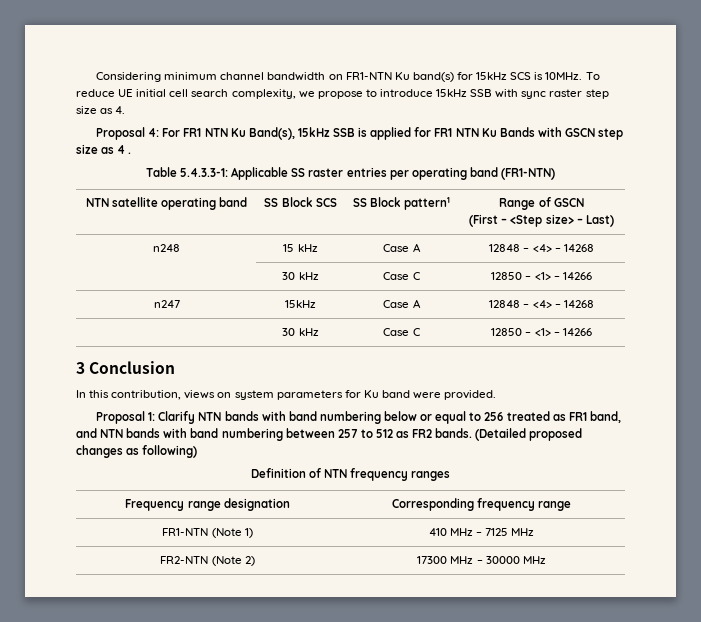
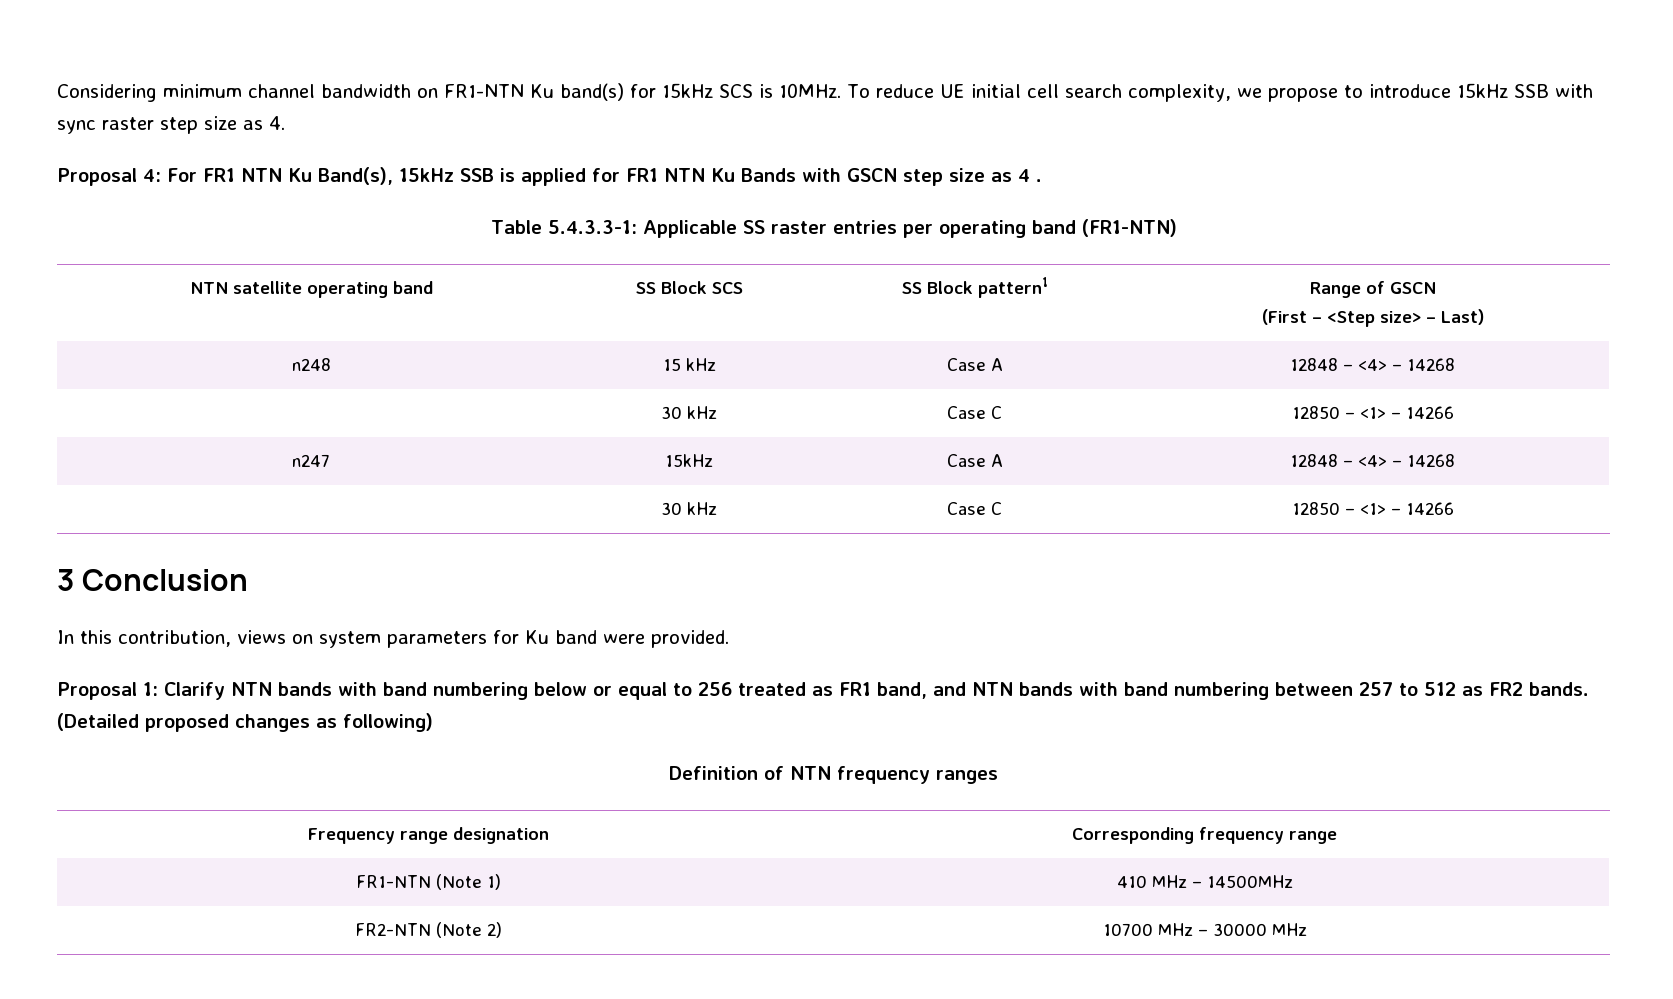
[485,528,535,536] 7125 MHz -> [1206,875,1293,888] 14500MHz
[417,556,448,564] 17300 -> [1102,923,1153,936] 10700

